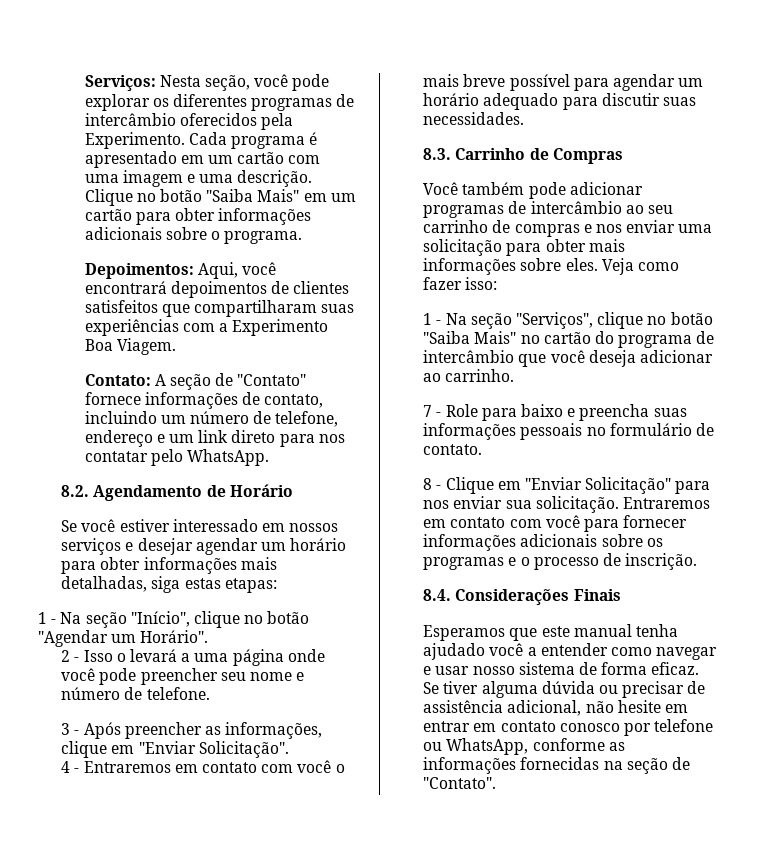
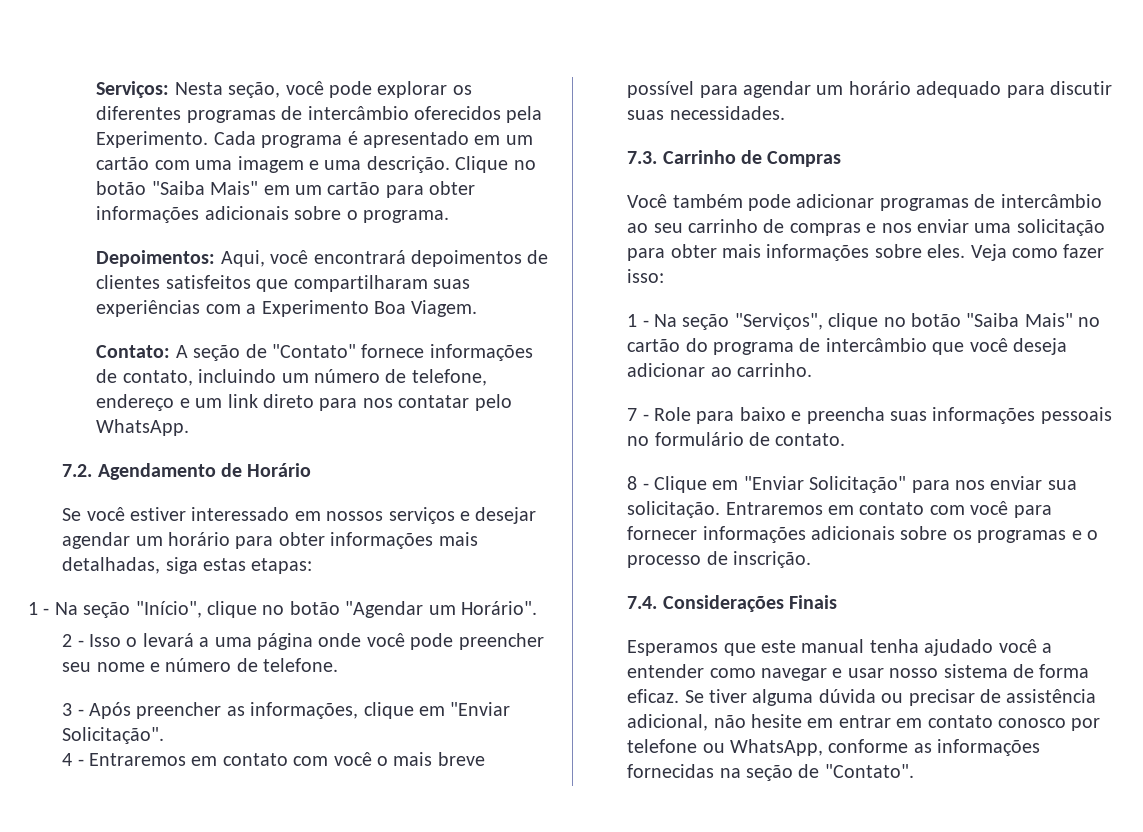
[61,485,90,497] 8.2. -> [62,464,93,477] 7.2.
[423,148,452,160] 8.3. -> [627,151,658,164] 7.3.
[423,589,452,601] 8.4. -> [627,596,658,609] 7.4.

